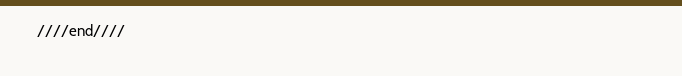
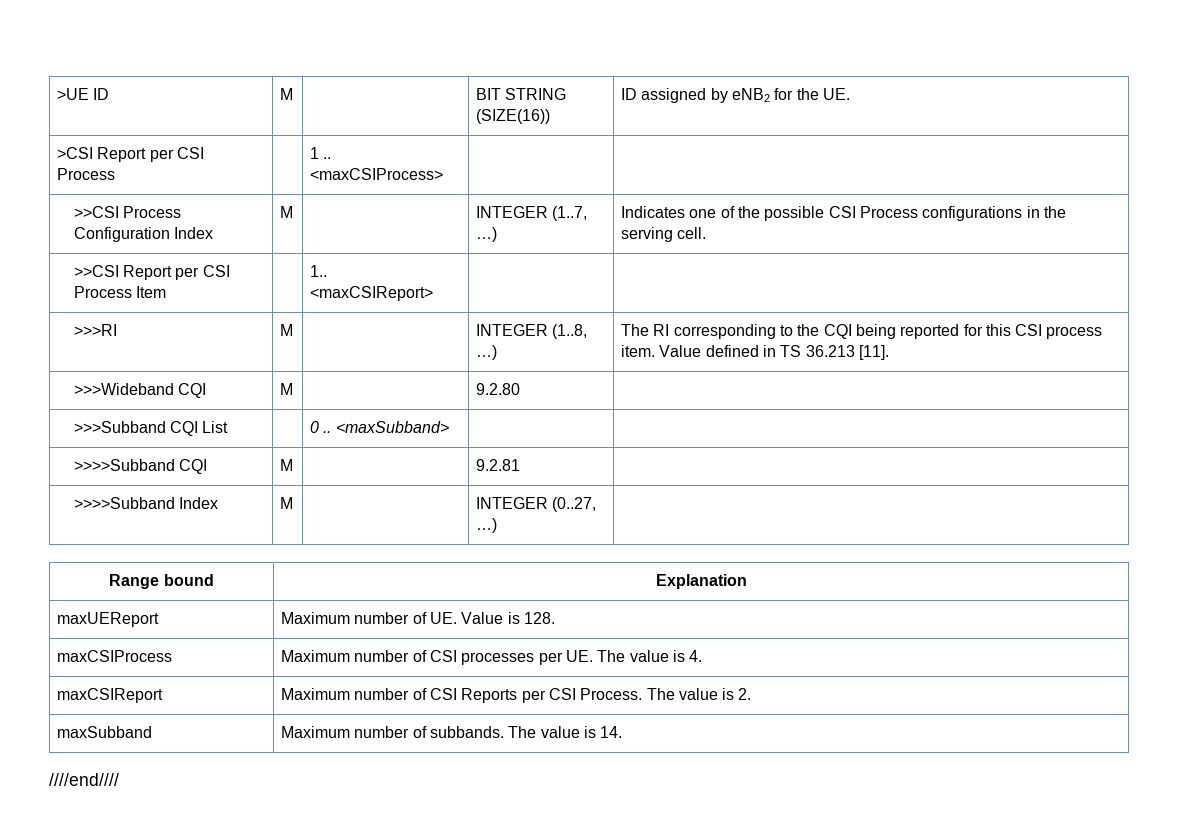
(37, 30) none -> [56,88,110,100] [279,88,293,100] [475,88,567,100] [475,109,550,124] [620,88,850,103] [56,147,204,162] [56,168,115,180] [309,147,332,159] [309,168,443,180] [73,206,182,218] [73,227,214,242] [279,206,293,218] [475,206,588,221] [475,227,497,242] [620,206,1066,221] [620,227,707,242] [73,265,230,280] [73,286,167,298] [309,265,327,277] [309,286,433,301] [73,324,117,336] [279,324,293,336] [475,324,588,339] [475,345,497,360] [620,324,1103,339] [620,345,889,360] [73,383,207,398] [279,383,293,395] [475,383,520,395] [73,421,229,436] [309,421,449,433] [73,459,208,474] [279,459,293,471] [475,459,520,471] [73,497,219,509] [279,497,293,509] [475,497,597,512] [475,518,497,533] [109,574,214,589] [655,574,747,589] [56,612,159,627] [280,612,555,624] [56,650,172,662] [280,650,703,665] [56,688,163,703] [280,688,752,703] [56,726,152,738] [280,726,623,738] >UE ID | M | | BIT STRING (SIZE(16)) | ID assigned by eNB2 for the UE. // >CSI Report per CSI Process | | 1 .. <maxCSIProcess> | | // >>CSI Process Configuration Index | M | | INTEGER (1..7, …) | Indicates one of the possible CSI Process configurations in the serving cell. // >>CSI Report per CSI Process Item | | 1.. // <maxCSIReport> | | // >>>RI | M | | INTEGER (1..8, …) | The RI corresponding to the CQI being reported for this CSI process item. Value defined in TS 36.213 [11]. // >>>Wideband CQI | M | | 9.2.80 | // >>>Subband CQI List | | 0 .. <maxSubband> | | // >>>>Subband CQI | M | | 9.2.81 | // >>>>Subband Index | M | | INTEGER (0..27, …) | // Range bound | Explanation // maxUEReport | Maximum number of UE. Value is 128. // maxCSIProcess | Maximum number of CSI processes per UE. The value is 4. // maxCSIReport | Maximum number of CSI Reports per CSI Process. The value is 2. // maxSubband | Maximum number of subbands. The value is 14. //

